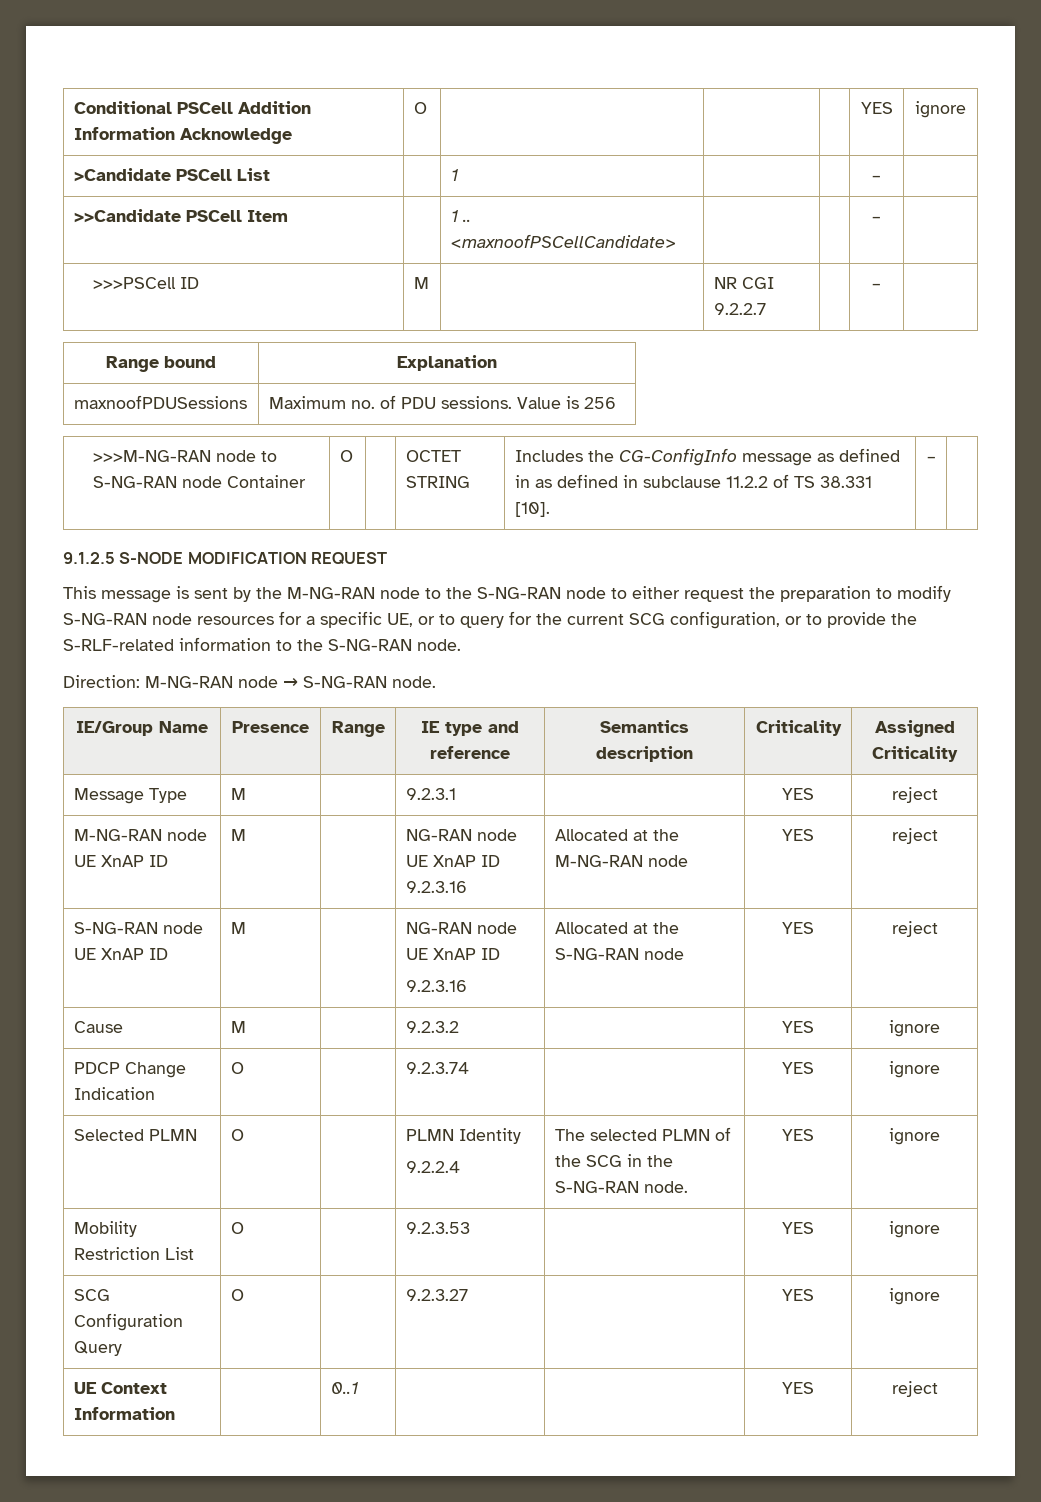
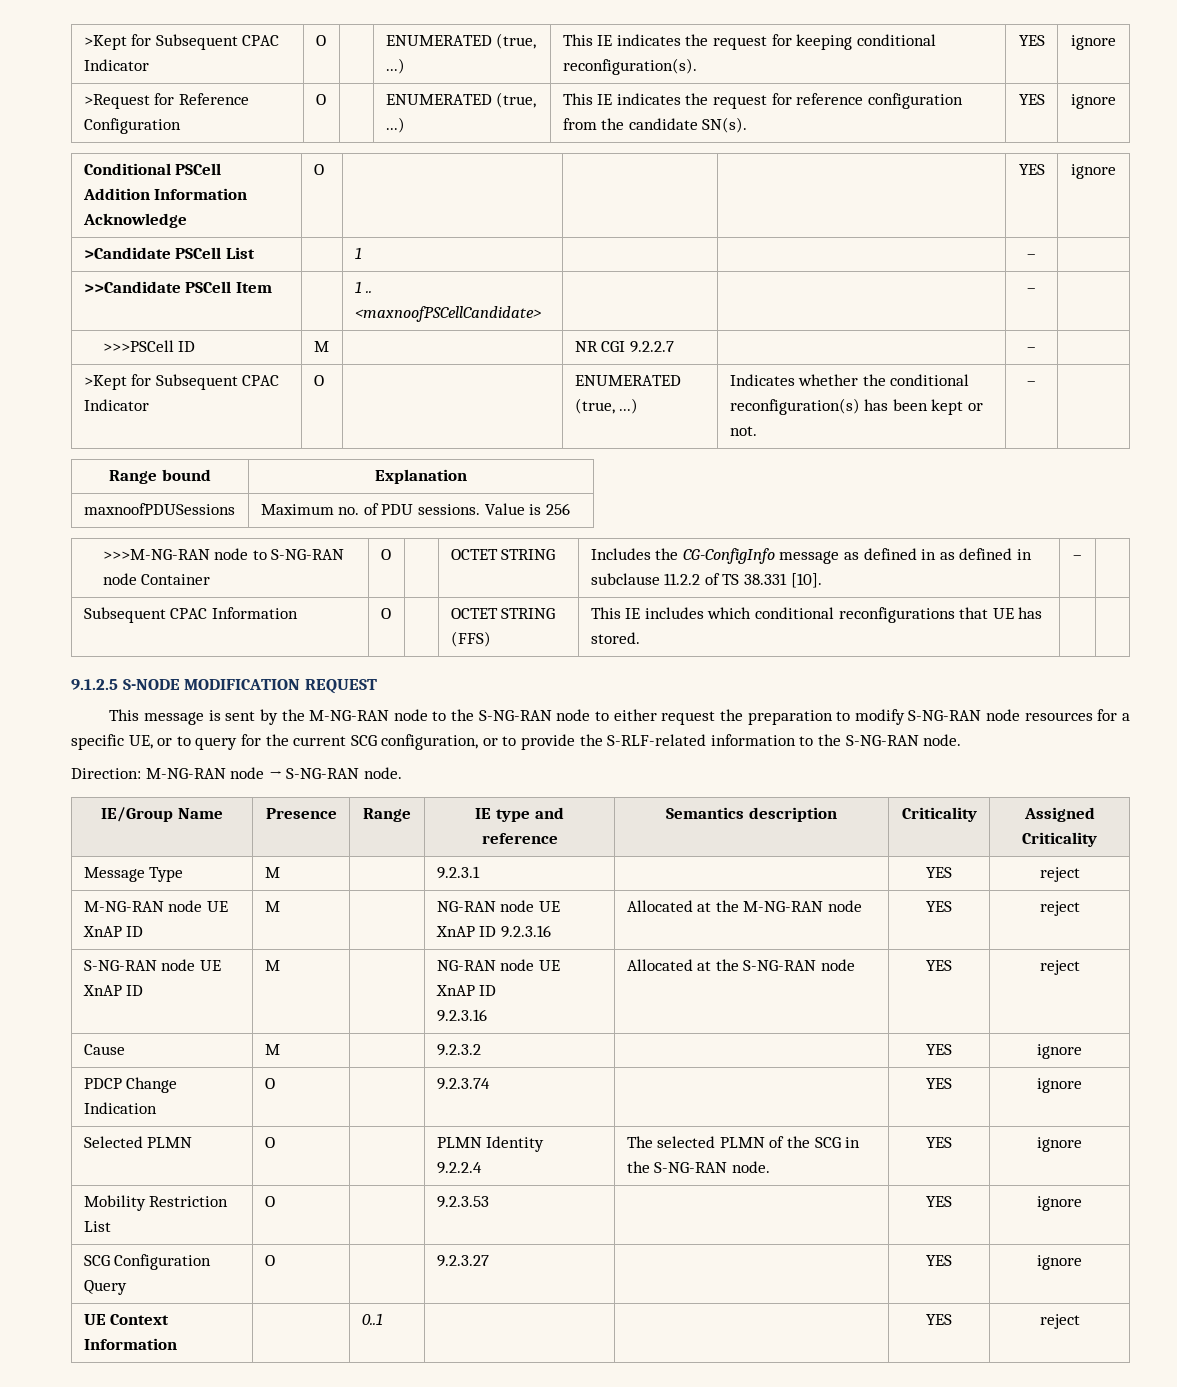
(73, 107) none -> [83,34,280,50] [83,59,149,71] [315,35,326,46] [385,33,537,49] [385,58,405,74] [562,34,936,50] [562,58,697,75] [1018,35,1045,46] [1071,35,1116,50] [83,93,249,109] [83,118,181,134] [315,94,326,105] [385,92,537,108] [385,117,405,133] [562,93,963,109] [562,117,748,133] [1018,94,1045,105] [1071,94,1116,109] >Kept for Subsequent CPAC Indicator | O | | ENUMERATED (true, ...) | This IE indicates the request for keeping conditional reconfiguration(s). | YES | ignore // >Request for Reference Configuration | O | | ENUMERATED (true, ...) | This IE indicates the request for reference configuration from the candidate SN(s). | YES | ignore //
(881, 286) none -> [83,374,280,390] [83,399,149,411] [313,375,324,386] [574,375,681,386] [574,398,639,414] [729,374,970,386] [729,398,984,415] [729,426,757,436] [1027,381,1036,386] // >Kept for Subsequent CPAC Indicator | O | | ENUMERATED (true, ...) | Indicates whether the conditional reconfiguration(s) has been kept or not. | – |
(936, 459) none -> [83,607,298,623] [380,608,391,619] [450,608,556,619] [450,631,491,647] [590,607,1043,623] [590,632,640,644] // Subsequent CPAC Information | O | | OCTET STRING (FFS) | This IE includes which conditional reconfigurations that UE has stored. | |

